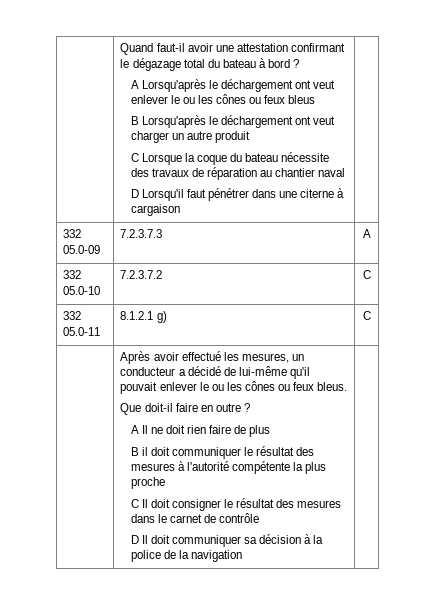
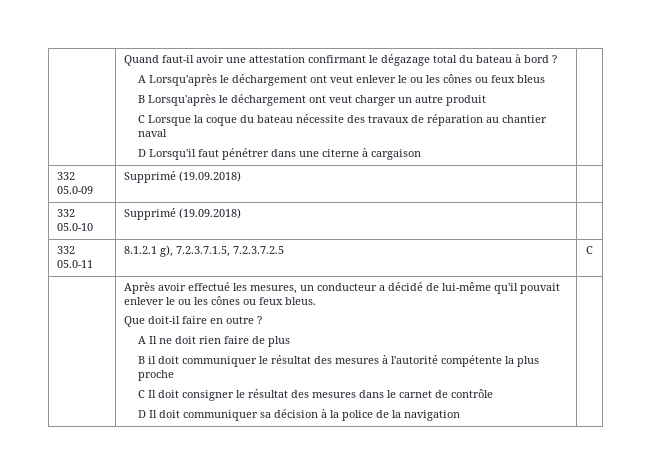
[120,229,163,238] [362,229,371,238] 7.2.3.7.3 | A -> [123,171,241,183] Supprimé (19.09.2018) |
[120,270,163,279] [362,270,371,279] 7.2.3.7.2 | C -> [123,208,241,220] Supprimé (19.09.2018) |
[156,311,167,323] g) -> [159,245,284,257] g), 7.2.3.7.1.5, 7.2.3.7.2.5

